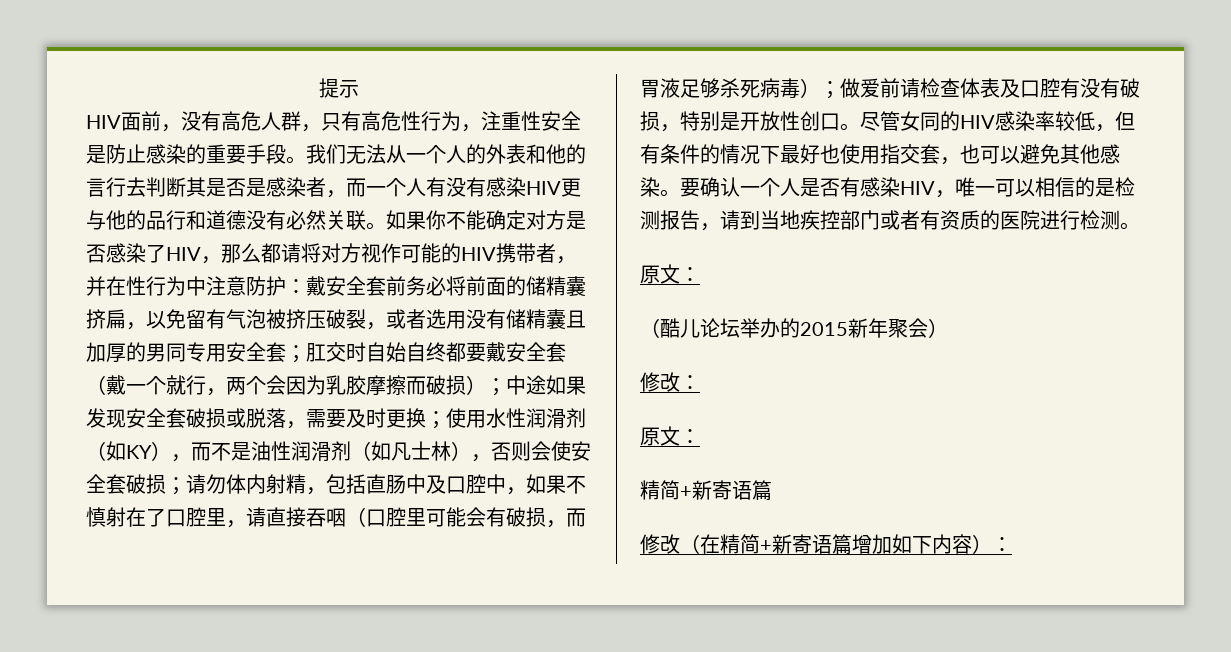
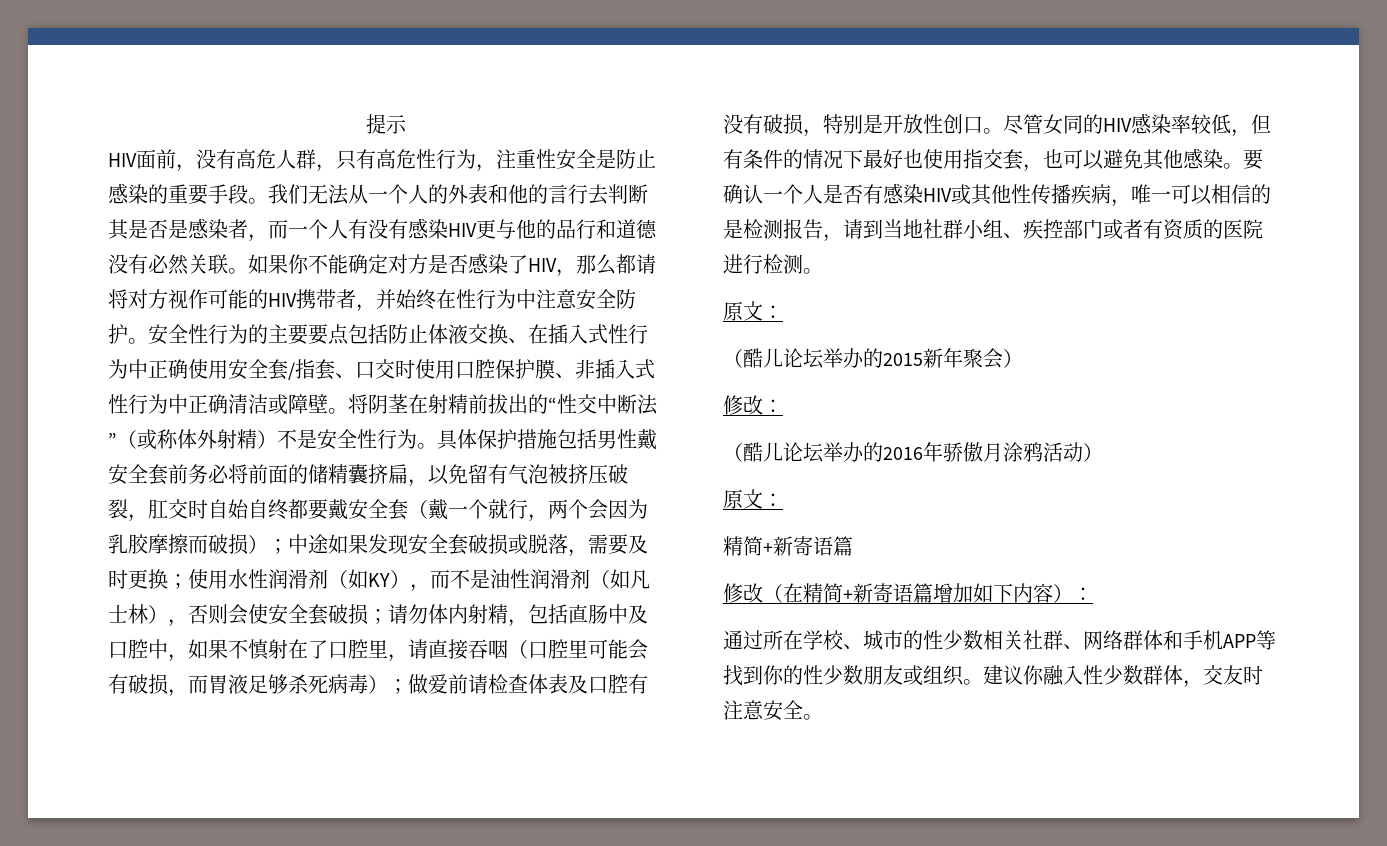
(106, 286) none -> [396,289,436,310] 始终
[246,276,306,296] 防护： -> [576,289,636,310] [108,324,648,345] [108,359,655,380] [108,394,658,415] [108,429,637,450] 安全防护。安全性行为的主要要点包括防止体液交换、在插入式性行为中正确使用安全套/指套、口交时使用口腔保护膜、非插入式性行为中正确清洁或障壁。将阴茎在射精前拔出的“性交中断法”（或称体外射精）不是安全性行为。具体保护措施包括男性
[386,309,586,330] [86,342,306,363] 或者选用没有储精囊且加厚的男同专用安全套； -> (148, 518) none
(935, 188) none -> [951,184,1111,205] 或其他性传播疾病
(800, 219) none -> [923,219,1023,239] 社群小组、
(700, 382) none -> [723,442,1103,463] // （酷儿论坛举办的2016年骄傲月涂鸦活动）
(1012, 544) none -> [723,630,1276,650] [723,665,1263,688] [723,700,823,721] // 通过所在学校、城市的性少数相关社群、网络群体和手机APP等找到你的性少数朋友或组织。建议你融入性少数群体，交友时注意安全。

